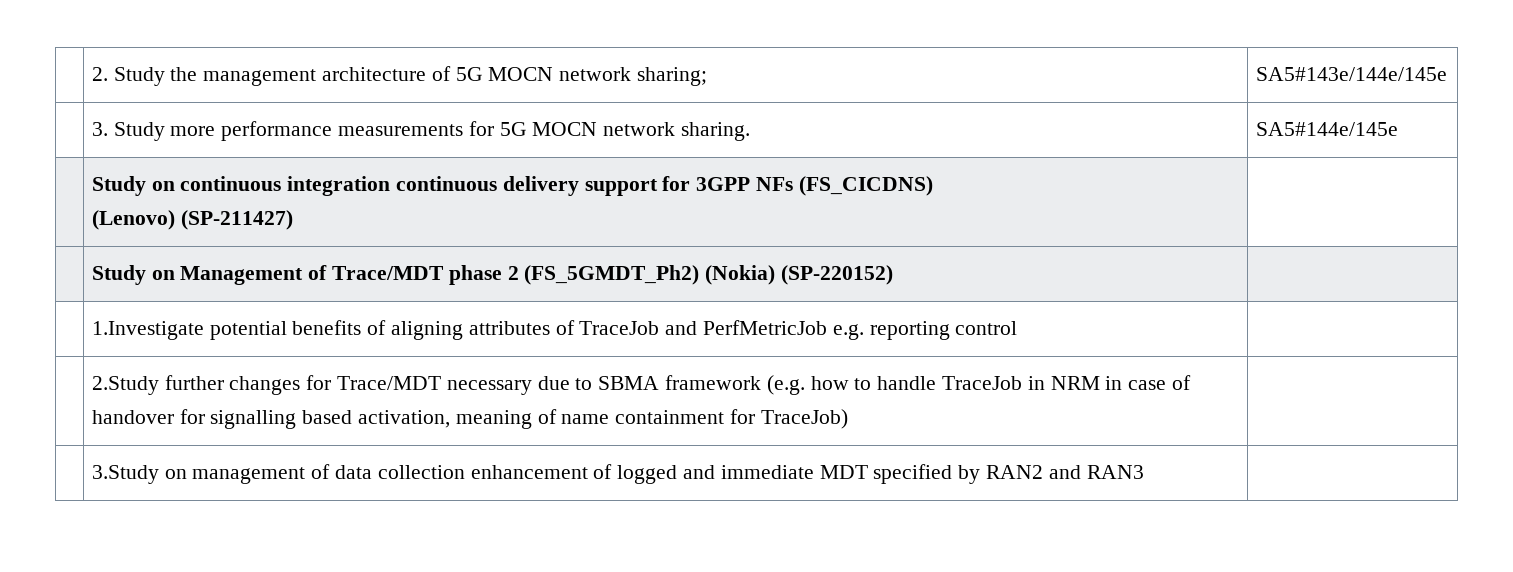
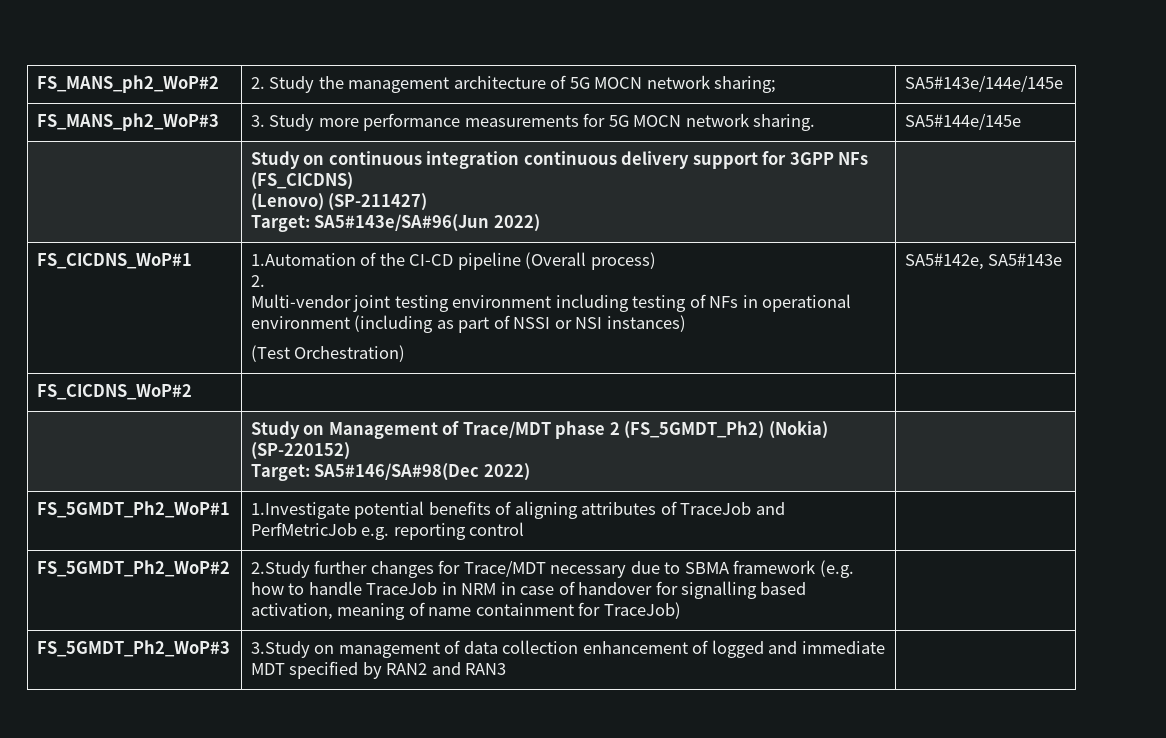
(91, 74) none -> [37,75,220,93] FS_MANS_ph2_WoP#2
(1447, 74) none -> [37,113,220,131] FS_MANS_ph2_WoP#3
(293, 220) none -> [251,214,540,232] [37,253,193,269] [251,252,656,270] [251,275,266,287] [251,294,852,312] [251,315,686,333] [251,345,406,362] [905,253,1063,270] [37,384,193,400] // Target: SA5#143e/SA#96(Jun 2022) | // FS_CICDNS_WoP#1 | 1.Automation of the CI-CD pipeline (Overall process) // 2. // Multi-vendor joint testing environment including testing of NFs in operational environment (including as part of NSSI or NSI instances) // (Test Orchestration) | SA5#142e, SA5#143e // FS_CICDNS_WoP#2 |
(893, 275) | // -> [251,463,530,481] [37,501,231,518] // Target: SA5#146/SA#98(Dec 2022) | // FS_5GMDT_Ph2_WoP#1
(1018, 328) none -> [37,560,231,577] FS_5GMDT_Ph2_WoP#2
(848, 419) none -> [37,640,231,657] FS_5GMDT_Ph2_WoP#3

